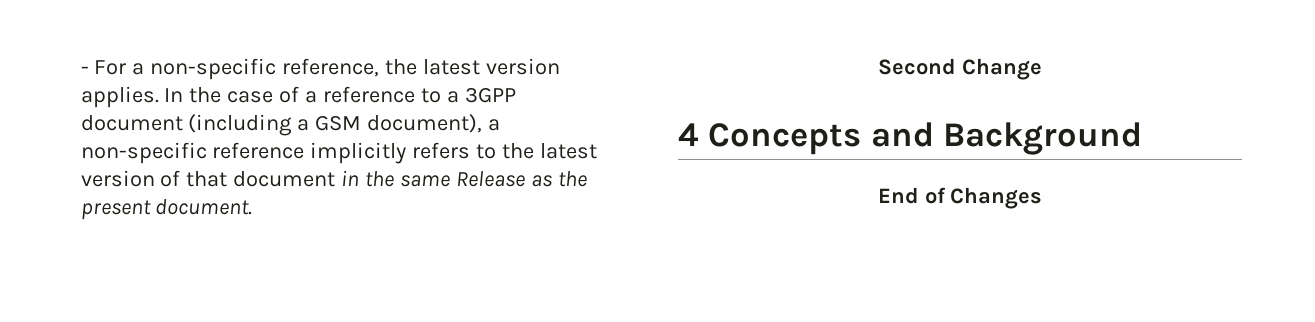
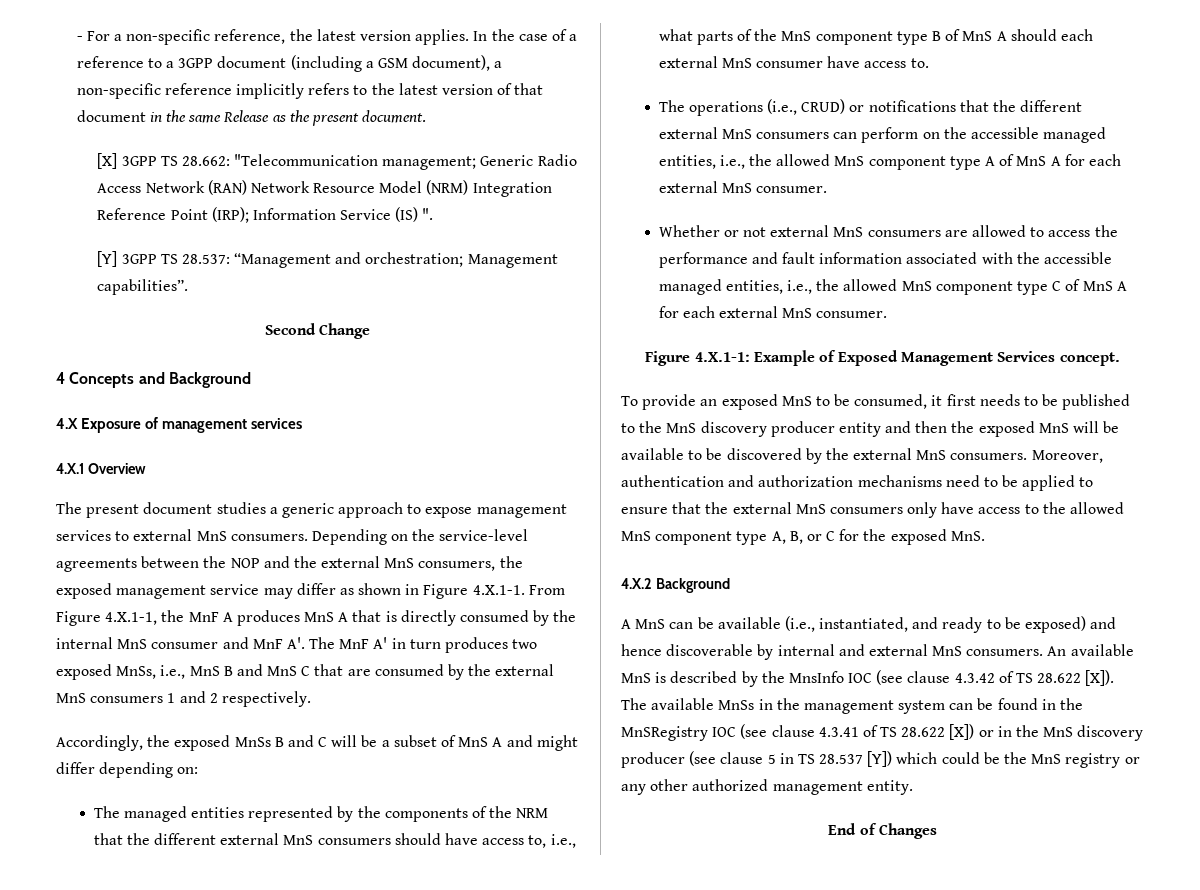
(253, 207) none -> [97,153,577,170] [97,180,552,197] [97,207,434,223] [97,251,558,268] [97,279,189,295] // [X] 3GPP TS 28.662: "Telecommunication management; Generic Radio Access Network (RAN) Network Resource Model (NRM) Integration Reference Point (IRP); Information Service (IS) ". // [Y] 3GPP TS 28.537: “Management and orchestration; Management capabilities”.
(1142, 138) none -> [56,417,303,433] [56,463,146,474] [56,502,567,518] [56,529,529,545] [56,556,523,572] [56,583,565,599] [56,610,577,626] [56,637,538,653] [56,664,555,680] [56,691,311,707] [56,735,578,751] [56,762,199,778] [93,806,549,822] [93,833,576,848] [658,29,1093,45] [658,56,929,68] [658,99,1083,116] [658,127,1107,143] [658,154,1121,170] [658,181,828,193] [658,225,1118,237] [658,252,1113,268] [658,279,1127,295] [658,306,888,318] [645,350,1120,366] [621,394,1131,410] [621,421,1120,437] [621,448,1103,464] [621,475,1094,491] [621,502,1125,518] [621,529,985,545] [621,578,730,593] [621,616,1117,633] [621,644,1134,660] [621,670,1115,687] [621,698,1084,714] [621,724,1144,741] [621,751,1140,768] [621,779,913,795] // 4.X Exposure of management services // 4.X.1 Overview // The present document studies a generic approach to expose management services to external MnS consumers. Depending on the service-level agreements between the NOP and the external MnS consumers, the exposed management service may differ as shown in Figure 4.X.1-1. From Figure 4.X.1-1, the MnF A produces MnS A that is directly consumed by the internal MnS consumer and MnF A'. The MnF A' in turn produces two exposed MnSs, i.e., MnS B and MnS C that are consumed by the external MnS consumers 1 and 2 respectively. // Accordingly, the exposed MnSs B and C will be a subset of MnS A and might differ depending on: // The managed entities represented by the components of the NRM that the different external MnS consumers should have access to, i.e., what parts of the MnS component type B of MnS A should each external MnS consumer have access to. // The operations (i.e., CRUD) or notifications that the different external MnS consumers can perform on the accessible managed entities, i.e., the allowed MnS component type A of MnS A for each external MnS consumer. // Whether or not external MnS consumers are allowed to access the performance and fault information associated with the accessible managed entities, i.e., the allowed MnS component type C of MnS A for each external MnS consumer. // Figure 4.X.1-1: Example of Exposed Management Services concept. // To provide an exposed MnS to be consumed, it first needs to be published to the MnS discovery producer entity and then the exposed MnS will be available to be discovered by the external MnS consumers. Moreover, authentication and authorization mechanisms need to be applied to ensure that the external MnS consumers only have access to the allowed MnS component type A, B, or C for the exposed MnS. // 4.X.2 Background // A MnS can be available (i.e., instantiated, and ready to be exposed) and hence discoverable by internal and external MnS consumers. An available MnS is described by the MnsInfo IOC (see clause 4.3.42 of TS 28.622 [X]). The available MnSs in the management system can be found in the MnSRegistry IOC (see clause 4.3.41 of TS 28.622 [X]) or in the MnS discovery producer (see clause 5 in TS 28.537 [Y]) which could be the MnS registry or any other authorized management entity.

